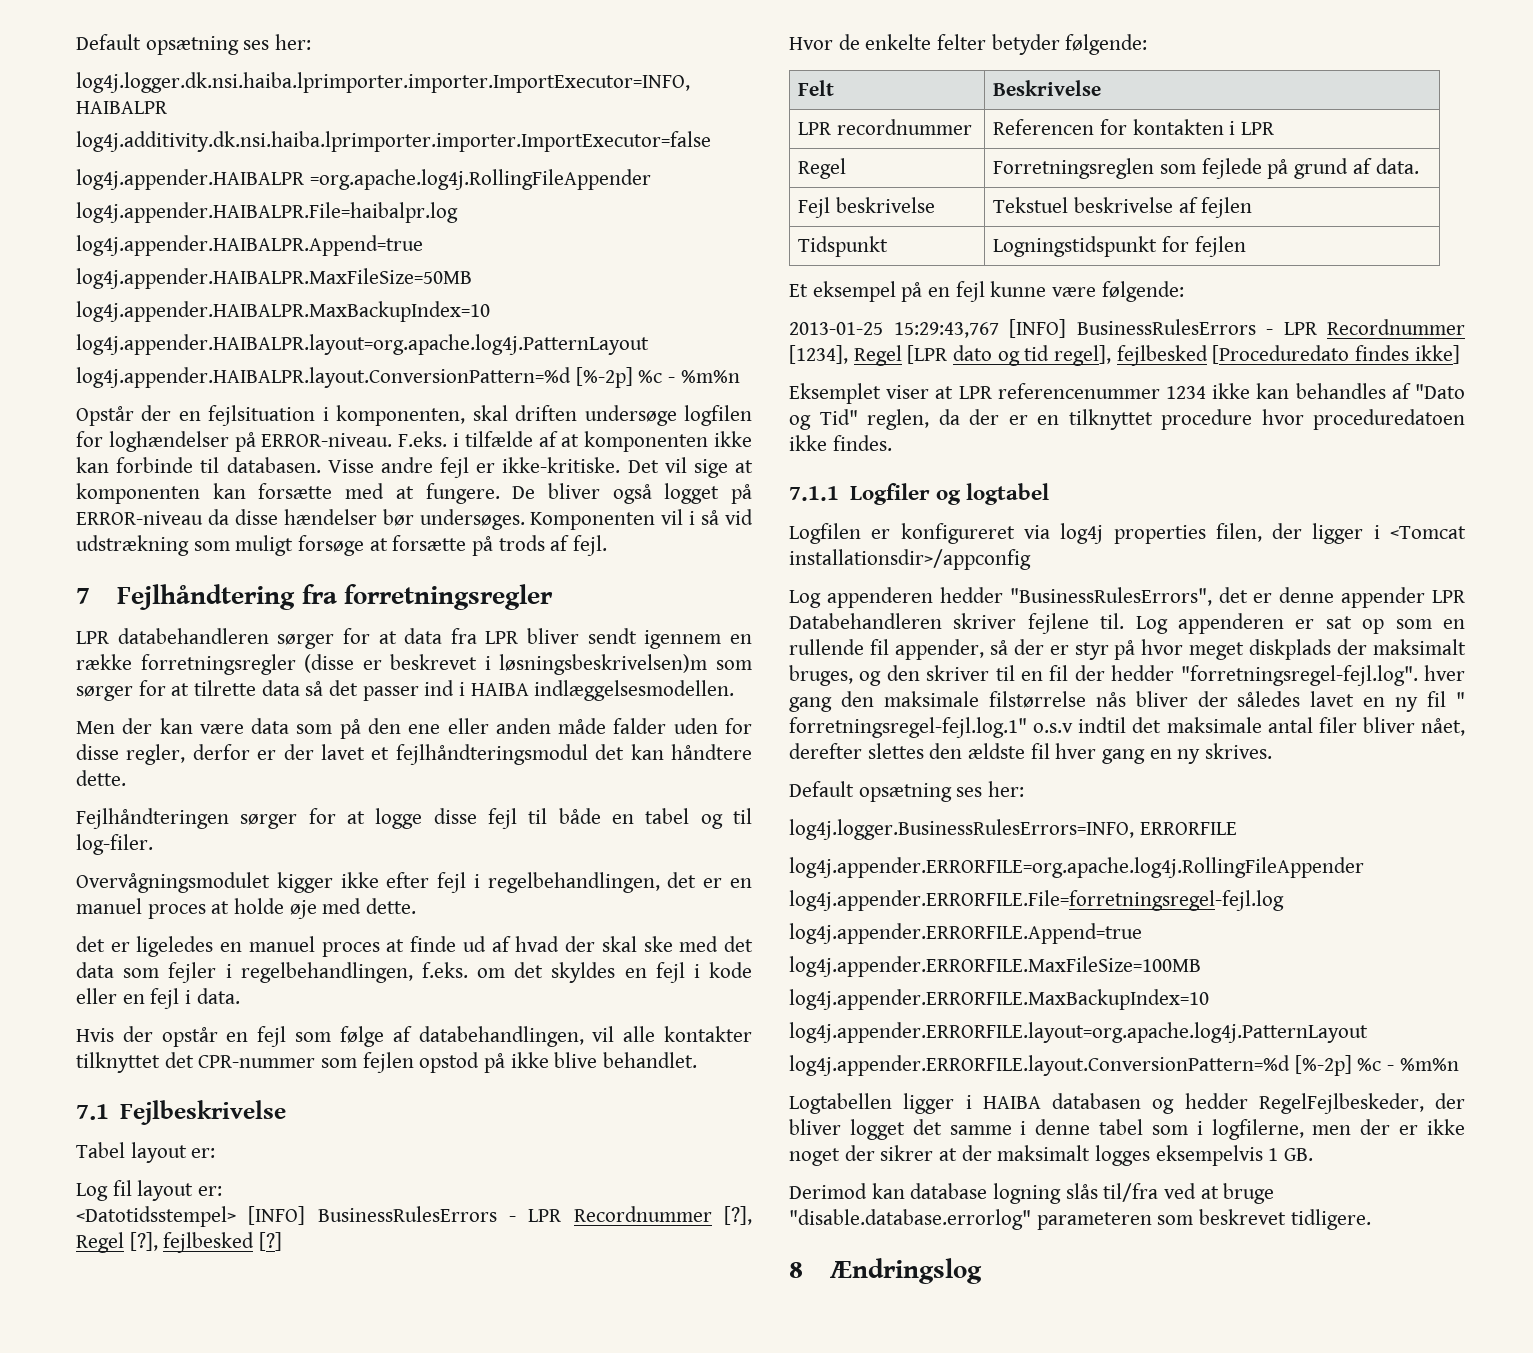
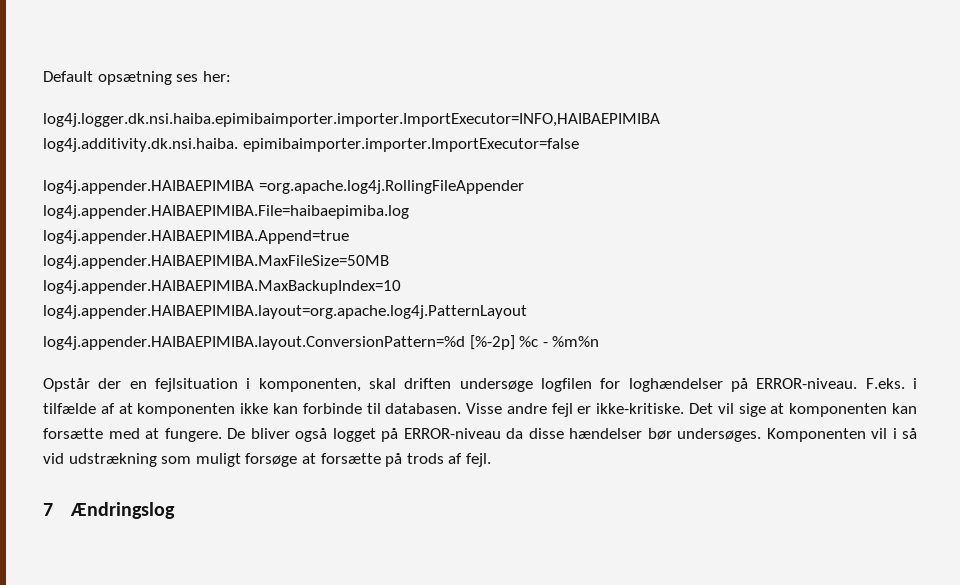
[76,34,312,55] [76,72,690,93] [76,101,168,114] [76,131,711,152] [76,169,651,190] [76,202,458,223] [76,235,423,256] [76,268,472,289] [76,301,490,322] [76,334,649,355] [76,367,571,388] Default opsætning ses her: // log4j.logger.dk.nsi.haiba.lprimporter.importer.ImportExecutor=INFO, HAIBALPR // log4j.additivity.dk.nsi.haiba.lprimporter.importer.ImportExecutor=false // log4j.appender.HAIBALPR =org.apache.log4j.RollingFileAppender // log4j.appender.HAIBALPR.File=haibalpr.log // log4j.appender.HAIBALPR.Append=true // log4j.appender.HAIBALPR.MaxFileSize=50MB // log4j.appender.HAIBALPR.MaxBackupIndex=10 // log4j.appender.HAIBALPR.layout=org.apache.log4j.PatternLayout // log4j.appender.HAIBALPR.layout.ConversionPattern=%d -> [43,71,231,85] [43,113,660,127] [43,138,579,152] [43,180,524,194] [43,205,409,219] [43,230,349,244] [43,255,389,269] [43,280,401,294] [43,305,527,319] [43,336,465,350] Default opsætning ses her: // log4j.logger.dk.nsi.haiba.epimibaimporter.importer.ImportExecutor=INFO,HAIBAEPIMIBA // log4j.additivity.dk.nsi.haiba. epimibaimporter.importer.ImportExecutor=false // log4j.appender.HAIBAEPIMIBA =org.apache.log4j.RollingFileAppender // log4j.appender.HAIBAEPIMIBA.File=haibaepimiba.log // log4j.appender.HAIBAEPIMIBA.Append=true // log4j.appender.HAIBAEPIMIBA.MaxFileSize=50MB // log4j.appender.HAIBAEPIMIBA.MaxBackupIndex=10 // log4j.appender.HAIBAEPIMIBA.layout=org.apache.log4j.PatternLayout // log4j.appender.HAIBAEPIMIBA.layout.ConversionPattern=%d
[117,584,553,610] [76,628,752,649] [76,654,752,675] [76,680,735,701] [76,718,753,739] [76,744,752,765] [76,770,126,786] [76,808,752,829] [76,834,153,855] [76,872,753,893] [76,898,417,919] [76,936,754,957] [76,962,752,983] [76,988,240,1009] [76,1026,753,1047] [76,1052,698,1073] [76,1100,286,1125] [76,1142,216,1163] [76,1180,223,1201] [76,1206,752,1227] [76,1232,283,1253] [789,34,1148,55] [798,80,835,96] [993,80,1102,96] [798,119,973,135] [993,119,1276,135] [798,158,847,179] [993,158,1419,179] [798,197,936,218] [993,197,1253,218] [798,236,889,257] [993,236,1246,257] [789,281,1184,302] [789,319,1465,338] [789,345,1460,366] [789,383,1465,404] [789,409,1465,430] [789,435,892,451] [789,483,1049,505] [789,523,1466,544] [789,549,1031,570] [789,587,1466,608] [789,613,1465,634] [789,639,1466,660] [789,665,1465,686] [789,691,1465,712] [789,717,1465,738] [789,743,1273,764] [789,781,1025,802] [789,819,1237,840] [789,857,1364,878] [789,890,1284,911] [789,923,1142,944] [789,956,1201,977] [789,989,1209,1010] [789,1022,1368,1043] [789,1055,1459,1076] [789,1093,1465,1114] [789,1119,1465,1140] [789,1145,1314,1166] [789,1183,1275,1204] [789,1209,1371,1230] [789,1262,803,1278] Fejlhåndtering fra forretningsregler // LPR databehandleren sørger for at data fra LPR bliver sendt igennem en række forretningsregler (disse er beskrevet i løsningsbeskrivelsen)m som sørger for at tilrette data så det passer ind i HAIBA indlæggelsesmodellen. // Men der kan være data som på den ene eller anden måde falder uden for disse regler, derfor er der lavet et fejlhåndteringsmodul det kan håndtere dette. // Fejlhåndteringen sørger for at logge disse fejl til både en tabel og til log-filer. // Overvågningsmodulet kigger ikke efter fejl i regelbehandlingen, det er en manuel proces at holde øje med dette. // det er ligeledes en manuel proces at finde ud af hvad der skal ske med det data som fejler i regelbehandlingen, f.eks. om det skyldes en fejl i kode eller en fejl i data. // Hvis der opstår en fejl som følge af databehandlingen, vil alle kontakter tilknyttet det CPR-nummer som fejlen opstod på ikke blive behandlet. // 7.1 Fejlbeskrivelse // Tabel layout er: // Log fil layout er: // <Datotidsstempel> [INFO] BusinessRulesErrors - LPR Recordnummer [?], Regel [?], fejlbesked [?] // Hvor de enkelte felter betyder følgende: // Felt | Beskrivelse // LPR recordnummer | Referencen for kontakten i LPR // Regel | Forretningsreglen som fejlede på grund af data. // Fejl beskrivelse | Tekstuel beskrivelse af fejlen // Tidspunkt | Logningstidspunkt for fejlen // Et eksempel på en fejl kunne være følgende: // 2013-01-25 15:29:43,767 [INFO] BusinessRulesErrors - LPR Recordnummer [1234], Regel [LPR dato og tid regel], fejlbesked [Proceduredato findes ikke] // Eksemplet viser at LPR referencenummer 1234 ikke kan behandles af "Dato og Tid" reglen, da der er en tilknyttet procedure hvor proceduredatoen ikke findes. // 7.1.1 Logfiler og logtabel // Logfilen er konfigureret via log4j properties filen, der ligger i <Tomcat installationsdir>/appconfig // Log appenderen hedder "BusinessRulesErrors", det er denne appender LPR Databehandleren skriver fejlene til. Log appenderen er sat op som en rullende fil appender, så der er styr på hvor meget diskplads der maksimalt bruges, og den skriver til en fil der hedder "forretningsregel-fejl.log". hver gang den maksimale filstørrelse nås bliver der således lavet en ny fil " forretningsregel-fejl.log.1" o.s.v indtil det maksimale antal filer bliver nået, derefter slettes den ældste fil hver gang en ny skrives. // Default opsætning ses her: // log4j.logger.BusinessRulesErrors=INFO, ERRORFILE // log4j.appender.ERRORFILE=org.apache.log4j.RollingFileAppender // log4j.appender.ERRORFILE.File=forretningsregel-fejl.log // log4j.appender.ERRORFILE.Append=true // log4j.appender.ERRORFILE.MaxFileSize=100MB // log4j.appender.ERRORFILE.MaxBackupIndex=10 // log4j.appender.ERRORFILE.layout=org.apache.log4j.PatternLayout // log4j.appender.ERRORFILE.layout.ConversionPattern=%d [%-2p] %c - %m%n // Logtabellen ligger i HAIBA databasen og hedder RegelFejlbeskeder, der bliver logget det samme i denne tabel som i logfilerne, men der er ikke noget der sikrer at der maksimalt logges eksempelvis 1 GB. // Derimod kan database logning slås til/fra ved at bruge "disable.database.errorlog" parameteren som beskrevet tidligere. // 8 -> (53, 509) none

